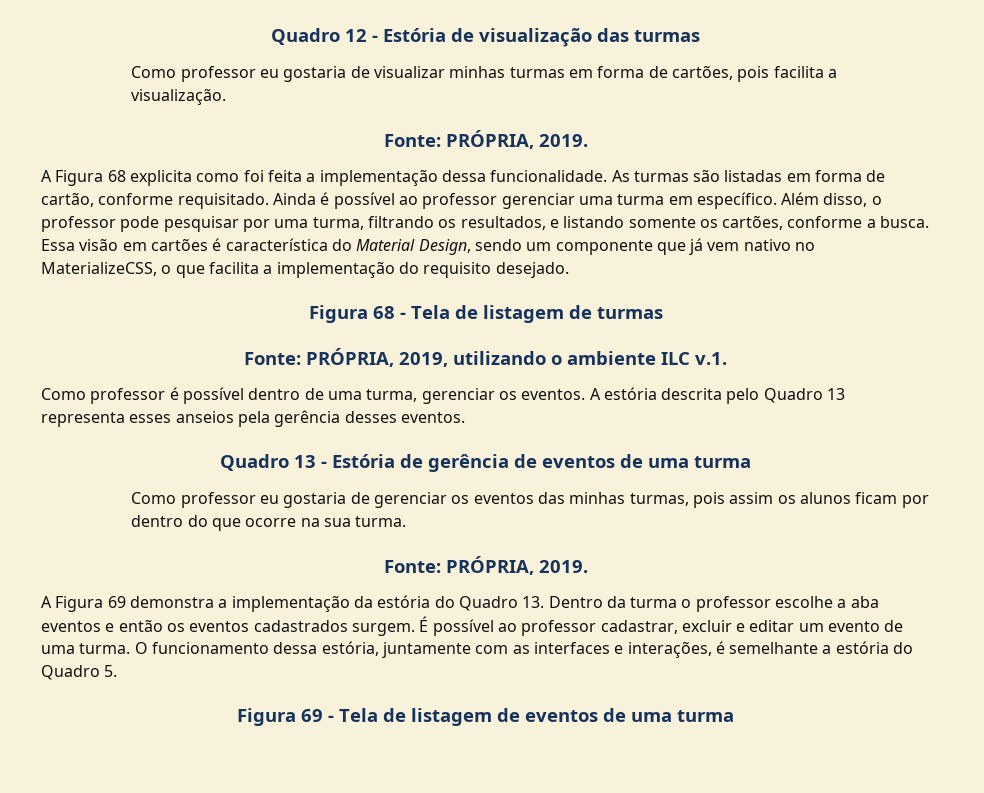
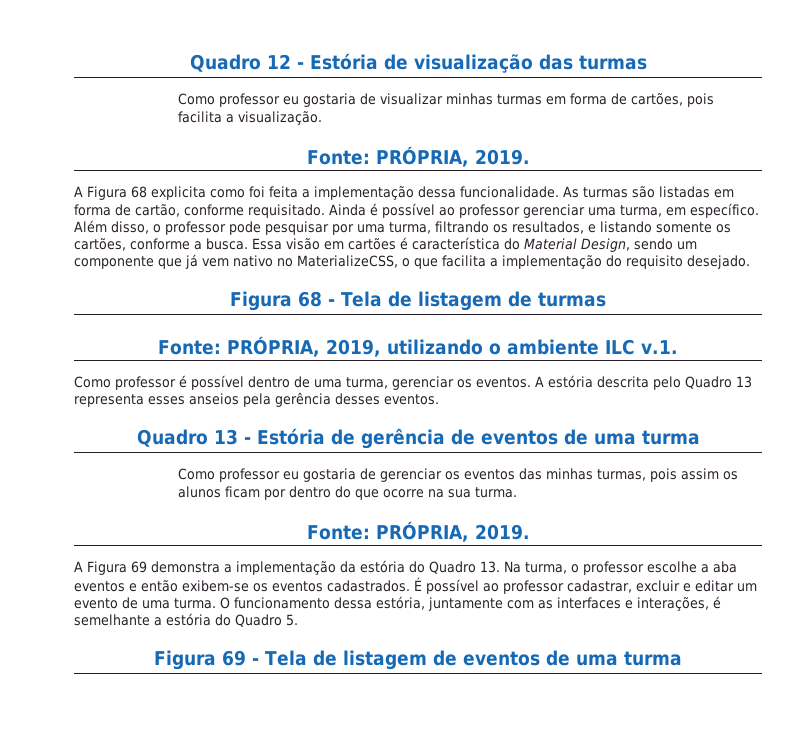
[617,194,665,205] turma -> [620,205,662,217] turma,
[548,596,678,608] Dentro da turma -> [503,561,567,574] Na turma,
[166,620,415,636] os eventos cadastrados surgem. -> [182,580,410,592] exibem-se os eventos cadastrados.

